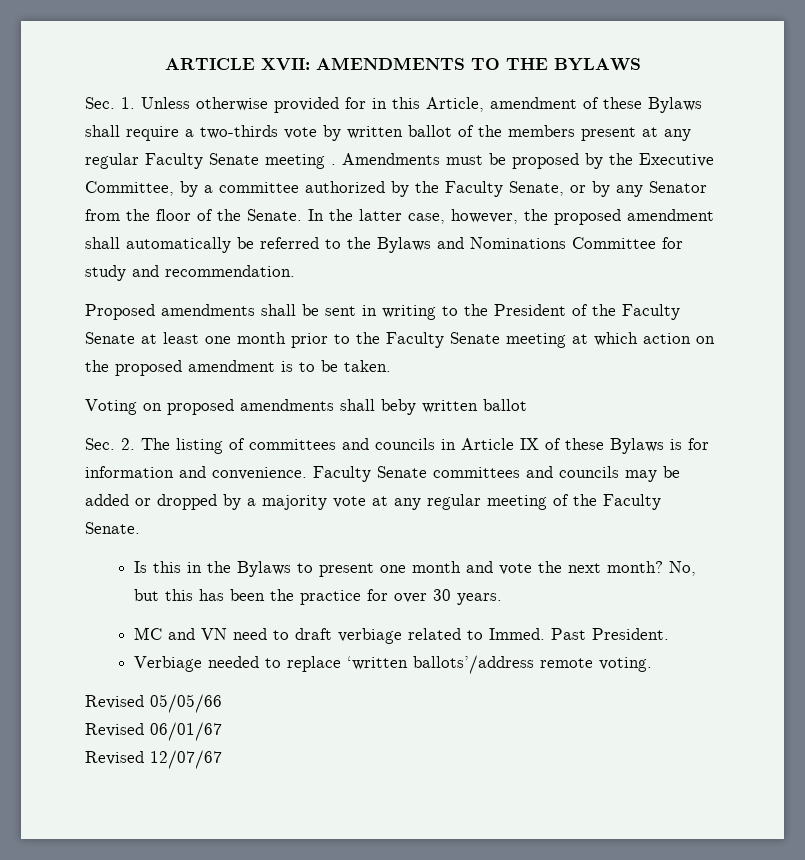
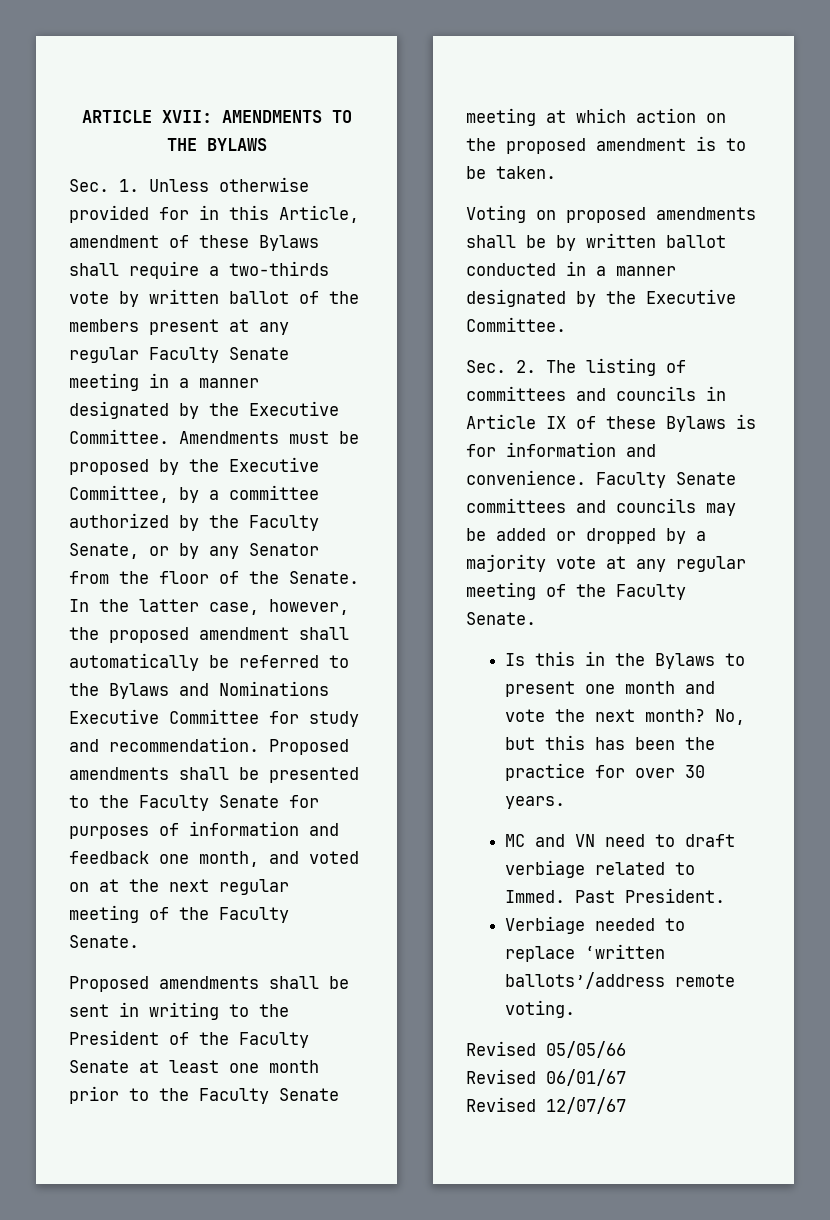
[331,164,336,165] . -> [149,373,259,388] [69,401,339,419] [69,429,169,444] in a manner designated by the Executive Committee.
(566, 243) none -> [69,709,159,724] Executive
(295, 271) none -> [269,739,349,755] [69,767,359,783] [69,795,319,811] [69,821,339,839] [69,851,359,867] [69,879,289,895] [69,905,289,923] [69,935,139,948] Proposed amendments shall be presented to the Faculty Senate for purposes of information and feedback one month, and voted on at the next regular meeting of the Faculty Senate.
[381,399,527,415] beby written ballot -> [526,233,726,251] [466,261,676,276] [466,289,736,307] [466,317,566,332] be by written ballot conducted in a manner designated by the Executive Committee.

